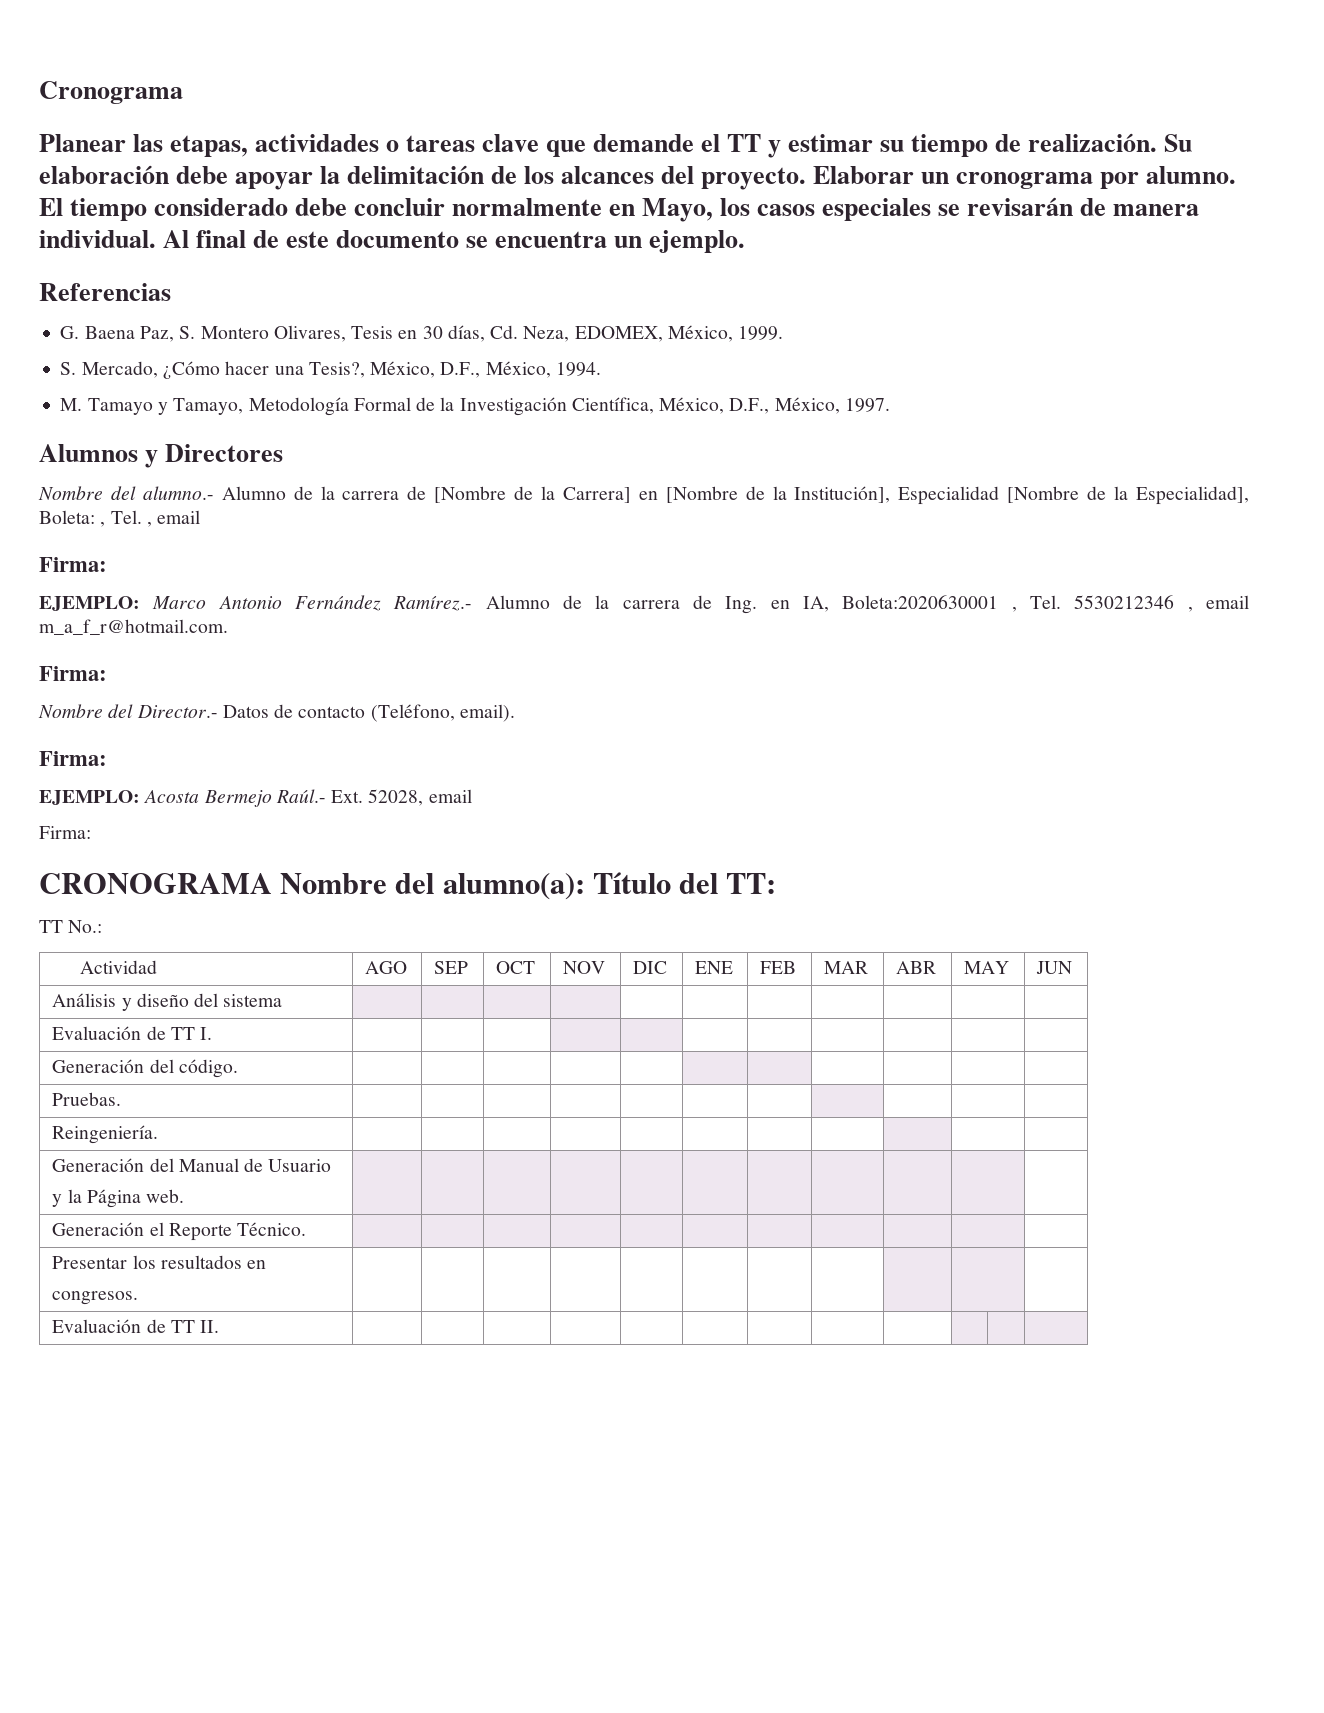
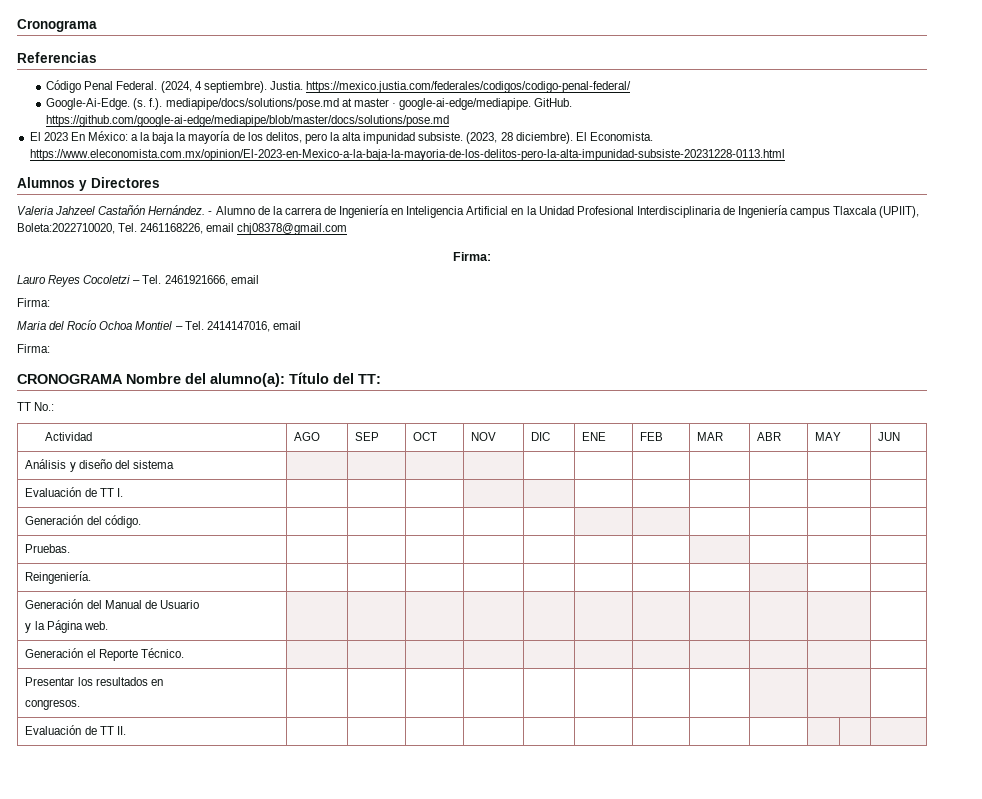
[39,133,1193,158] [39,165,1237,190] [39,197,1200,222] [39,230,746,253] [39,283,171,301] [60,325,784,342] [60,361,601,379] [60,397,890,416] [39,444,284,468] [38,486,1250,505] [39,510,201,527] [39,557,107,572] [39,595,1250,614] [39,619,228,635] [39,666,107,681] [38,704,515,722] [39,751,107,766] [39,789,424,807] Planear las etapas, actividades o tareas clave que demande el TT y estimar su tiempo de realización. Su elaboración debe apoyar la delimitación de los alcances del proyecto. Elaborar un cronograma por alumno. El tiempo considerado debe concluir normalmente en Mayo, los casos especiales se revisarán de manera individual. Al final de este documento se encuentra un ejemplo. // Referencias // G. Baena Paz, S. Montero Olivares, Tesis en 30 días, Cd. Neza, EDOMEX, México, 1999. // S. Mercado, ¿Cómo hacer una Tesis?, México, D.F., México, 1994. // M. Tamayo y Tamayo, Metodología Formal de la Investigación Científica, México, D.F., México, 1997. // Alumnos y Directores // Nombre del alumno.- Alumno de la carrera de [Nombre de la Carrera] en [Nombre de la Institución], Especialidad [Nombre de la Especialidad], Boleta: , Tel. , email // Firma: // EJEMPLO: Marco Antonio Fernández Ramírez.- Alumno de la carrera de Ing. en IA, Boleta:2020630001 , Tel. 5530212346 , email m_a_f_r@hotmail.com. // Firma: // Nombre del Director.- Datos de contacto (Teléfono, email). // Firma: // EJEMPLO: Acosta Bermejo Raúl.- Ext. 52028, -> [17,52,97,63] [46,80,631,93] [46,98,573,110] [46,115,450,127] [29,131,653,144] [29,149,785,161] [17,177,160,191] [17,205,920,218] [17,223,348,235] [453,252,491,261] [17,275,259,287] [17,298,50,307] [17,320,270,332] Referencias // Código Penal Federal. (2024, 4 septiembre). Justia. https://mexico.justia.com/federales/codigos/codigo-penal-federal/ // Google-Ai-Edge. (s. f.). mediapipe/docs/solutions/pose.md at master · google-ai-edge/mediapipe. GitHub. https://github.com/google-ai-edge/mediapipe/blob/master/docs/solutions/pose.md // El 2023 En México: a la baja la mayoría de los delitos, pero la alta impunidad subsiste. (2023, 28 diciembre). El Economista. https://www.eleconomista.com.mx/opinion/El-2023-en-Mexico-a-la-baja-la-mayoria-de-los-delitos-pero-la-alta-impunidad-subsiste-20231228-0113.html // Alumnos y Directores // Valeria Jahzeel Castañón Hernández. - Alumno de la carrera de Ingeniería en Inteligencia Artificial en la Unidad Profesional Interdisciplinaria de Ingeniería campus Tlaxcala (UPIIT), Boleta:2022710020, Tel. 2461168226, email chj08378@gmail.com // Firma: // Lauro Reyes Cocoletzi – Tel. 2461921666, email // Firma: // Maria del Rocío Ochoa Montiel – Tel. 2414147016,

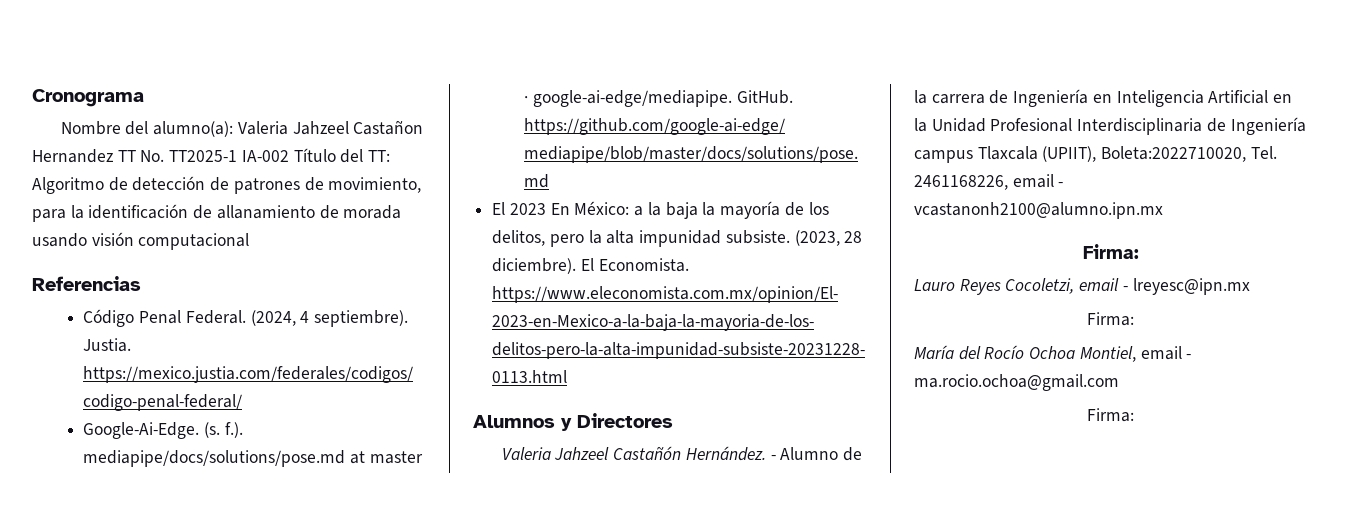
(97, 25) none -> [60,120,424,137] [32,148,391,163] [32,176,422,194] [32,204,402,222] [32,232,250,250] // Nombre del alumno(a): Valeria Jahzeel Castañon Hernandez TT No. TT2025-1 IA-002 Título del TT: Algoritmo de detección de patrones de movimiento, para la identificación de allanamiento de morada usando visión computacional
[237,223,348,235] chj08378@gmail.com -> [1058,182,1064,187] [914,202,1163,219] - vcastanonh2100@alumno.ipn.mx
[83,275,259,286] [17,298,50,307] [17,321,46,330] Cocoletzi – Tel. 2461921666, email // Firma: // Maria -> [1005,278,1250,295] [1087,312,1134,326] [914,345,954,359] Cocoletzi, email - lreyesc@ipn.mx // Firma: // María
[135,321,301,332] [17,344,50,353] [17,372,381,387] [17,402,55,411] [45,432,93,441] [294,432,321,441] [355,432,380,441] [413,432,438,441] [471,432,497,441] [531,432,551,441] [582,432,607,441] [640,432,664,441] [697,432,724,441] [757,432,782,441] [815,432,842,441] [878,432,901,441] [25,459,174,472] [25,487,123,497] [25,515,141,528] [25,544,71,553] [25,571,92,584] [25,599,199,609] [25,620,108,633] [25,648,184,661] [25,677,163,686] [25,699,81,710] [25,725,126,735] Montiel – Tel. 2414147016, email // Firma: // CRONOGRAMA Nombre del alumno(a): Título del TT: // TT No.: // Actividad | AGO | SEP | OCT | NOV | DIC | ENE | FEB | MAR | ABR | MAY | JUN // Análisis y diseño del sistema | | | | | | | | | | | // Evaluación de TT I. | | | | | | | | | | | // Generación del código. | | | | | | | | | | | // Pruebas. | | | | | | | | | | | // Reingeniería. | | | | | | | | | | | // Generación del Manual de Usuario // y la Página web. | | | | | | | | | | | // Generación el Reporte Técnico. | | | | | | | | | | | // Presentar los resultados en // congresos. | | | | | | | | | | | // Evaluación de TT II. | | | | | | | | | | | | -> [1079,346,1192,362] [914,374,1119,391] [1087,408,1134,422] Montiel, email - ma.rocio.ochoa@gmail.com // Firma:

